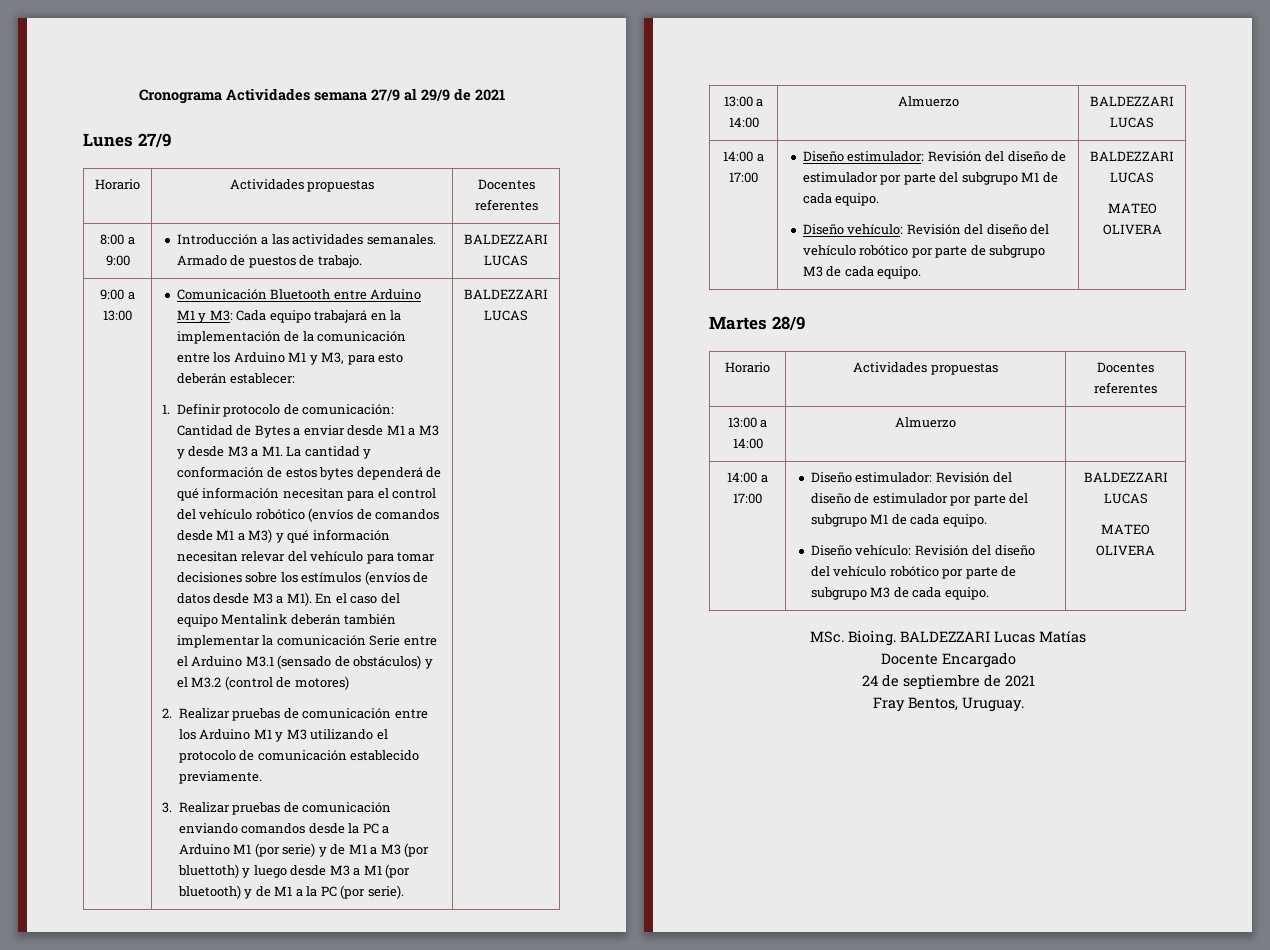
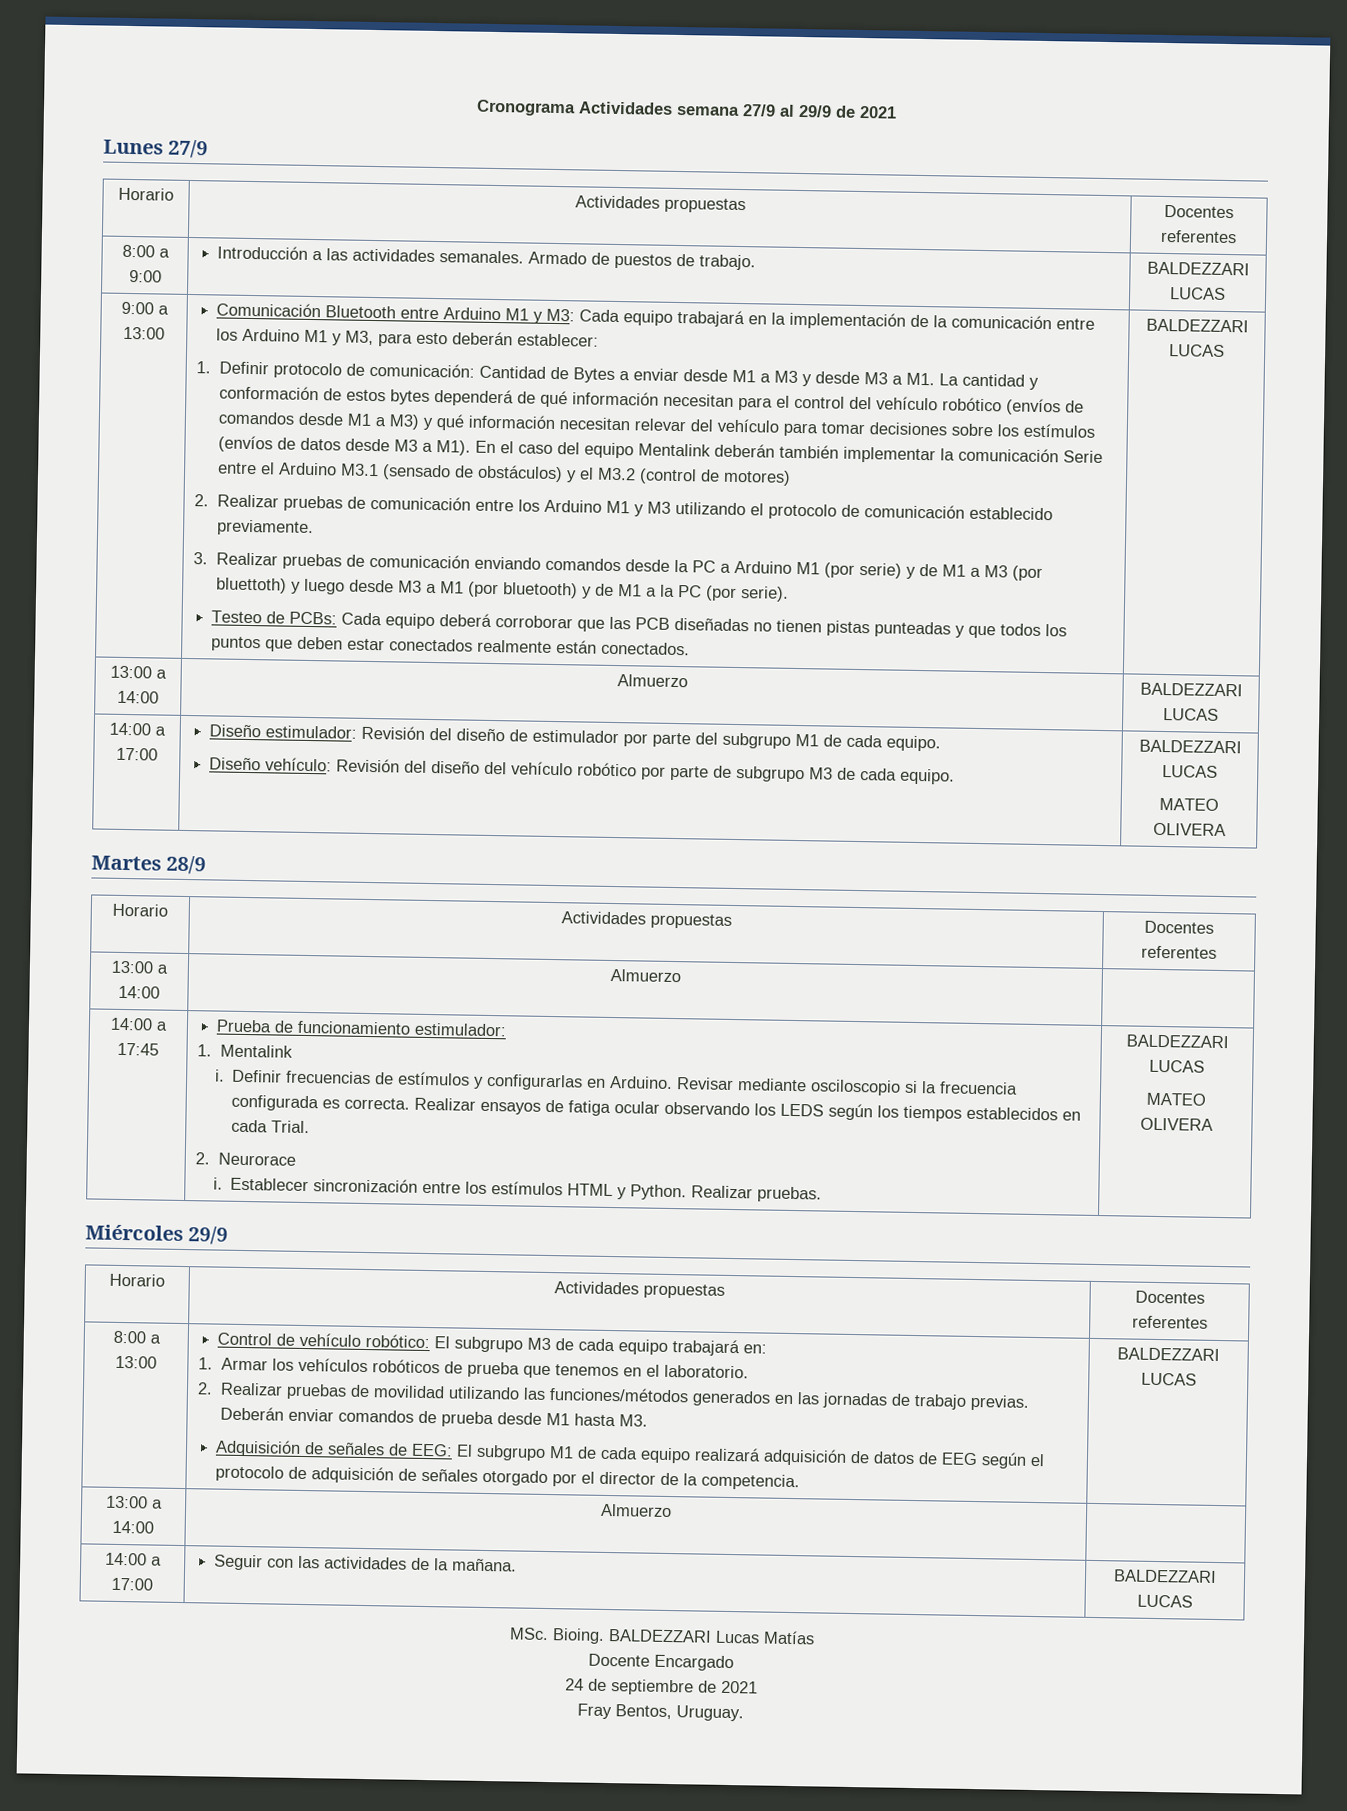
(404, 892) none -> [210,610,1067,639] [210,636,690,656] // Testeo de PCBs: Cada equipo deberá corroborar que las PCB diseñadas no tienen pistas punteadas y que todos los puntos que deben estar conectados realmente están conectados.
[733,493,762,504] [810,472,1013,483] [810,493,1029,506] [810,514,987,527] [810,545,1035,556] [810,566,1017,579] [810,587,989,600] [1083,472,1168,482] [1103,493,1148,504] [1101,524,1150,535] [1096,545,1155,556] 17:00 | Diseño estimulador: Revisión del diseño de estimulador por parte del subgrupo M1 de cada equipo. // Diseño vehículo: Revisión del diseño del vehículo robótico por parte de subgrupo M3 de cada equipo. | BALDEZZARI LUCAS // MATEO OLIVERA -> [117,1042,159,1056] [215,1019,507,1037] [197,1044,293,1058] [215,1069,1019,1096] [231,1094,1082,1122] [231,1119,311,1134] [195,1152,296,1166] [213,1177,823,1203] [1125,1034,1229,1049] [1149,1059,1205,1073] [1146,1092,1206,1106] [1139,1117,1213,1131] [85,1224,229,1245] [109,1273,165,1287] [554,1281,725,1299] [1134,1290,1205,1304] [1131,1315,1208,1329] [112,1330,161,1344] [115,1355,157,1369] [216,1332,767,1357] [198,1357,749,1379] [197,1382,1030,1411] [219,1406,648,1428] [214,1439,1045,1469] [214,1465,800,1491] [1117,1347,1220,1362] [1140,1372,1197,1386] [106,1495,163,1509] [112,1520,154,1534] [600,1503,672,1518] [105,1552,162,1566] [111,1577,153,1591] [213,1554,517,1572] [1113,1569,1217,1583] [1136,1594,1193,1608] 17:45 | Prueba de funcionamiento estimulador: // 1. Mentalink // i. Definir frecuencias de estímulos y configurarlas en Arduino. Revisar mediante osciloscopio si la frecuencia configurada es correcta. Realizar ensayos de fatiga ocular observando los LEDS según los tiempos establecidos en cada Trial. // 2. Neurorace // i. Establecer sincronización entre los estímulos HTML y Python. Realizar pruebas. | BALDEZZARI LUCAS // MATEO OLIVERA // Miércoles 29/9 // Horario | Actividades propuestas | Docentes referentes // 8:00 a 13:00 | Control de vehículo robótico: El subgrupo M3 de cada equipo trabajará en: // 1. Armar los vehículos robóticos de prueba que tenemos en el laboratorio. // 2. Realizar pruebas de movilidad utilizando las funciones/métodos generados en las jornadas de trabajo previas. Deberán enviar comandos de prueba desde M1 hasta M3. // Adquisición de señales de EEG: El subgrupo M1 de cada equipo realizará adquisición de datos de EEG según el protocolo de adquisición de señales otorgado por el director de la competencia. | BALDEZZARI LUCAS // 13:00 a 14:00 | Almuerzo | // 14:00 a 17:00 | Seguir con las actividades de la mañana. | BALDEZZARI LUCAS

